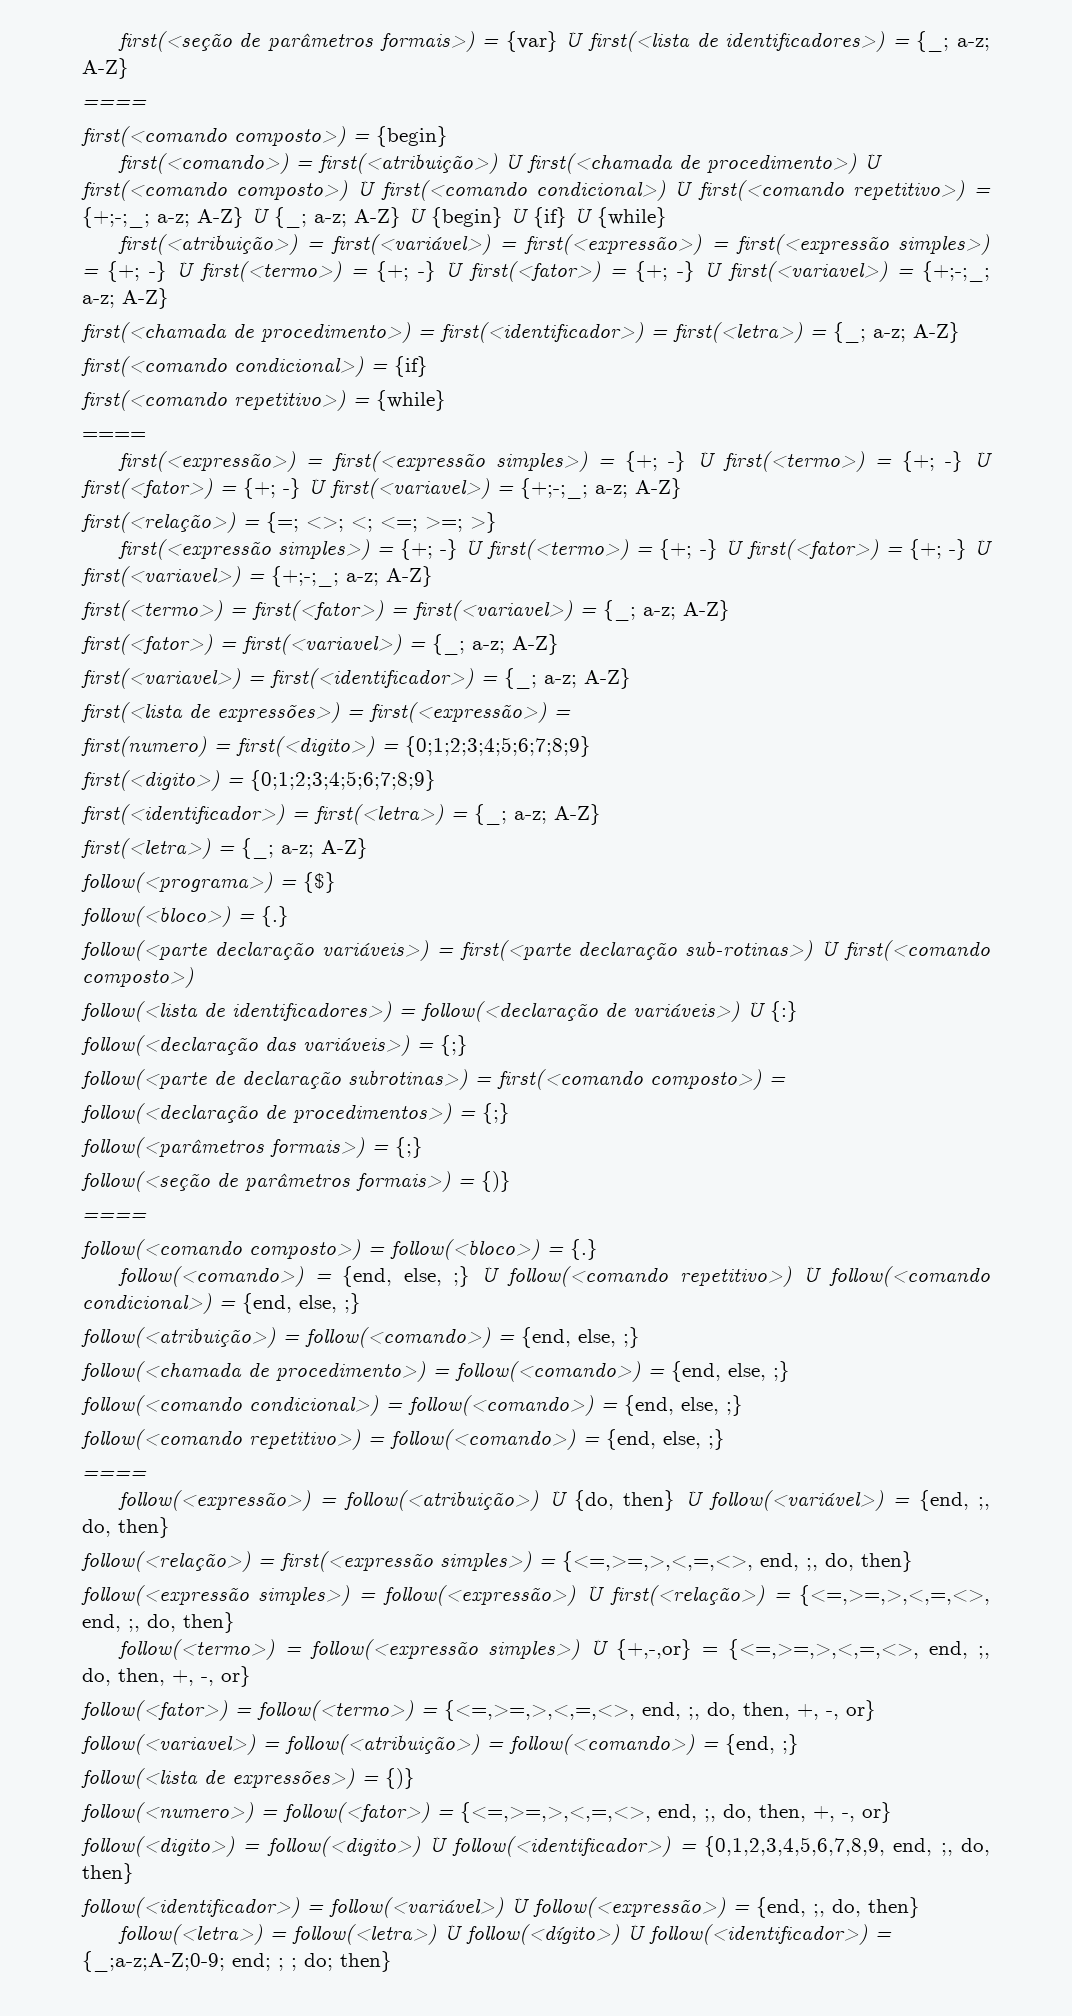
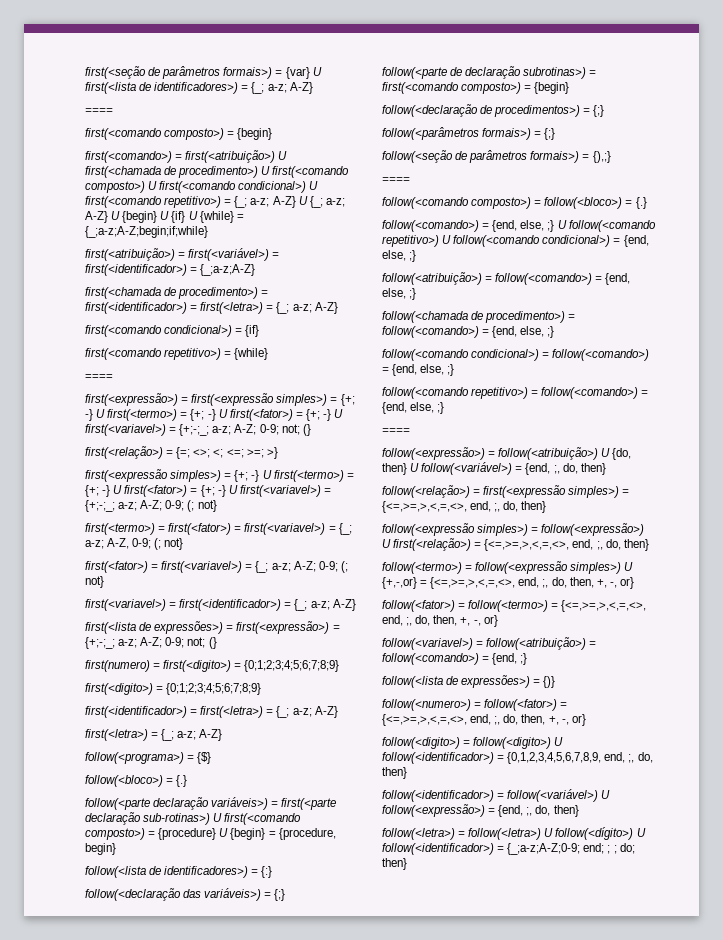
[82,207,150,228] {+;-;_; -> [234,196,248,208] {_;
(667, 217) none -> [236,214,244,220] [85,226,208,238] = {_;a-z;A-Z;begin;if;while}
[524,234,990,255] [82,261,990,282] [82,288,169,309] first(<expressão>) = first(<expressão simples>) = {+; -} U first(<termo>) = {+; -} U first(<fator>) = {+; -} U first(<variavel>) = {+;-;_; a-z; A-Z} -> [85,264,256,276] first(<identificador>) = {_;a-z;A-Z}
[635,478,682,499] A-Z} -> [234,424,311,436] A-Z; 0-9; not; (}
[386,566,433,587] A-Z} -> [140,500,217,512] A-Z; 0-9; (; not}
[683,600,730,621] [81,634,559,655] A-Z} // first(<fator>) = first(<variavel>) = {_; a-z; A-Z} -> [107,538,184,550] [85,561,348,573] [85,576,104,588] A-Z, 0-9; (; not} // first(<fator>) = first(<variavel>) = {_; a-z; A-Z; 0-9; (; not}
(571, 714) none -> [85,637,217,649] {+;-;_; a-z; A-Z; 0-9; not; (}
(194, 977) none -> [148,828,336,840] [85,843,116,855] = {procedure} U {begin} = {procedure, begin}
[421,1001,765,1022] follow(<declaração de variáveis>) U -> (259, 872) none
(786, 1081) none -> [534,82,570,94] {begin}
[481,1171,511,1192] {)} -> [592,151,611,163] {),;}

